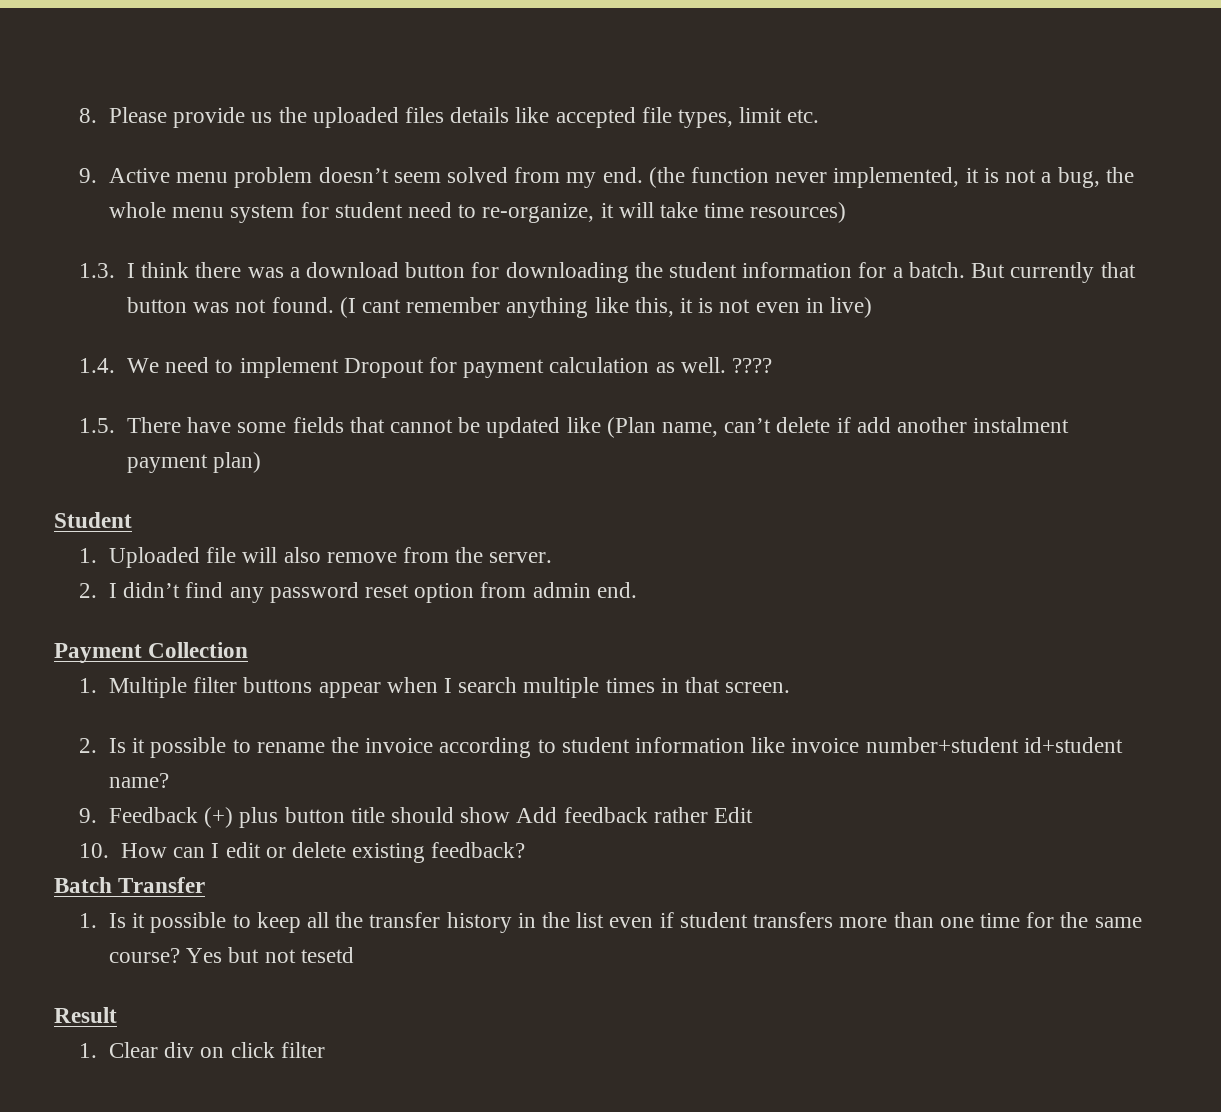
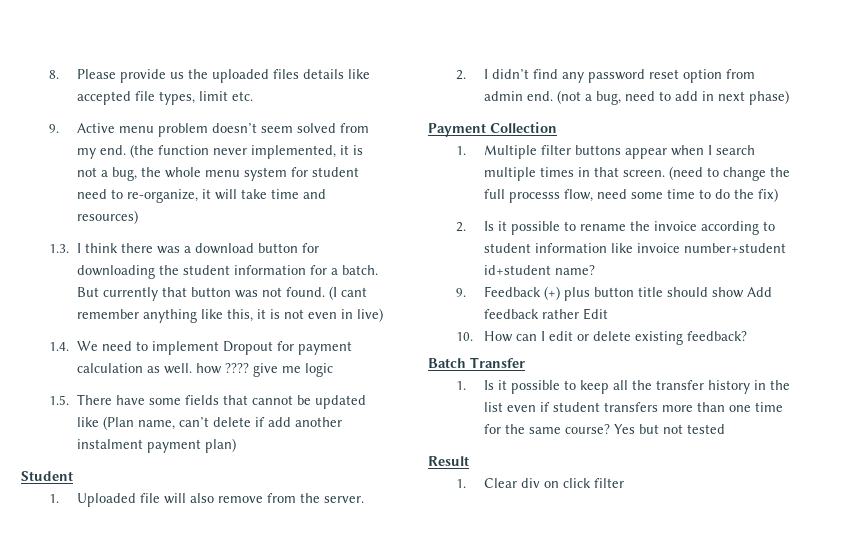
(745, 210) none -> [302,189,326,199] and
(726, 365) none -> [195,363,222,374] how
(773, 365) none -> [252,363,333,377] give me logic
(637, 590) none -> [556,90,789,105] (not a bug, need to add in next phase)
(791, 687) none -> [668,166,790,181] [483,188,778,203] (need to change the full processs flow, need some time to do the fix)
[300,947,354,963] tesetd -> [686,424,725,434] tested

